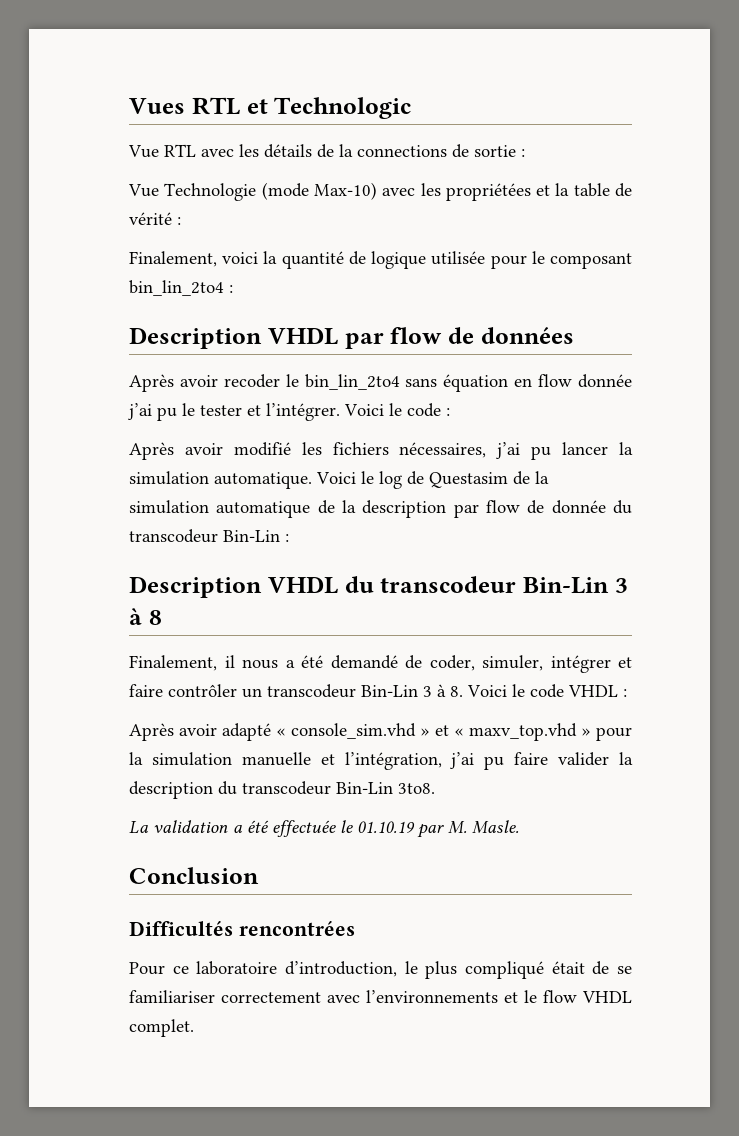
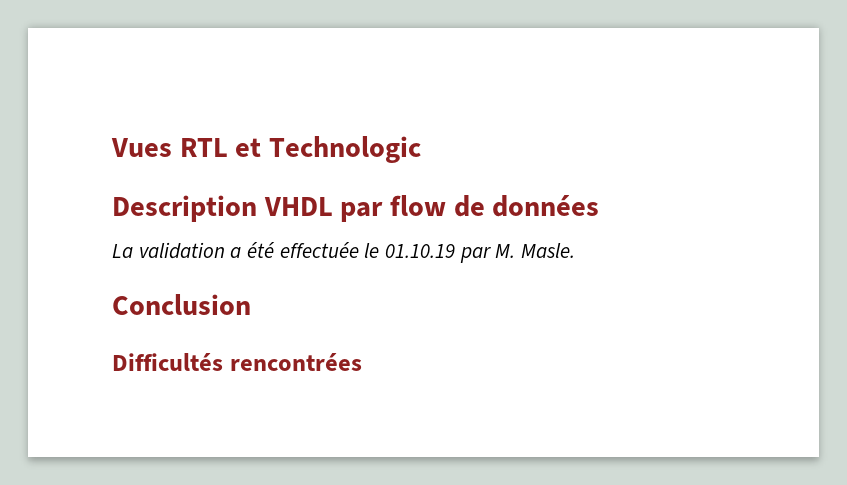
[128,144,525,158] [128,182,633,201] [129,212,181,225] [129,251,632,269] [129,280,233,296] // Vue RTL avec les détails de la connections de sortie : // Vue Technologie (mode Max-10) avec les propriétées et la table de vérité : // Finalement, voici la quantité de logique utilisée pour le composant bin_lin_2to4 : -> (422, 149) none
[129,374,633,392] [128,403,450,421] [129,442,634,460] [129,471,549,489] [129,500,632,518] [129,529,289,543] [129,576,628,598] [129,608,162,625] [129,655,632,673] [129,684,627,698] [129,723,632,741] [129,752,634,770] [129,781,435,799] // Après avoir recoder le bin_lin_2to4 sans équation en flow donnée j’ai pu le tester et l’intégrer. Voici le code : // Après avoir modifié les fichiers nécessaires, j’ai pu lancer la simulation automatique. Voici le log de Questasim de la simulation automatique de la description par flow de donnée du transcodeur Bin-Lin : // Description VHDL du transcodeur Bin-Lin 3 à 8 // Finalement, il nous a été demandé de coder, simuler, intégrer et faire contrôler un transcodeur Bin-Lin 3 à 8. Voici le code VHDL : // Après avoir adapté « console_sim.vhd » et « maxv_top.vhd » pour la simulation manuelle et l’intégration, j’ai pu faire valider la description du transcodeur Bin-Lin 3to8. -> (600, 206) none
[129,961,633,979] [129,990,632,1003] [129,1019,194,1037] // Pour ce laboratoire d’introduction, le plus compliqué était de se familiariser correctement avec l’environnements et le flow VHDL complet. -> (362, 362) none

